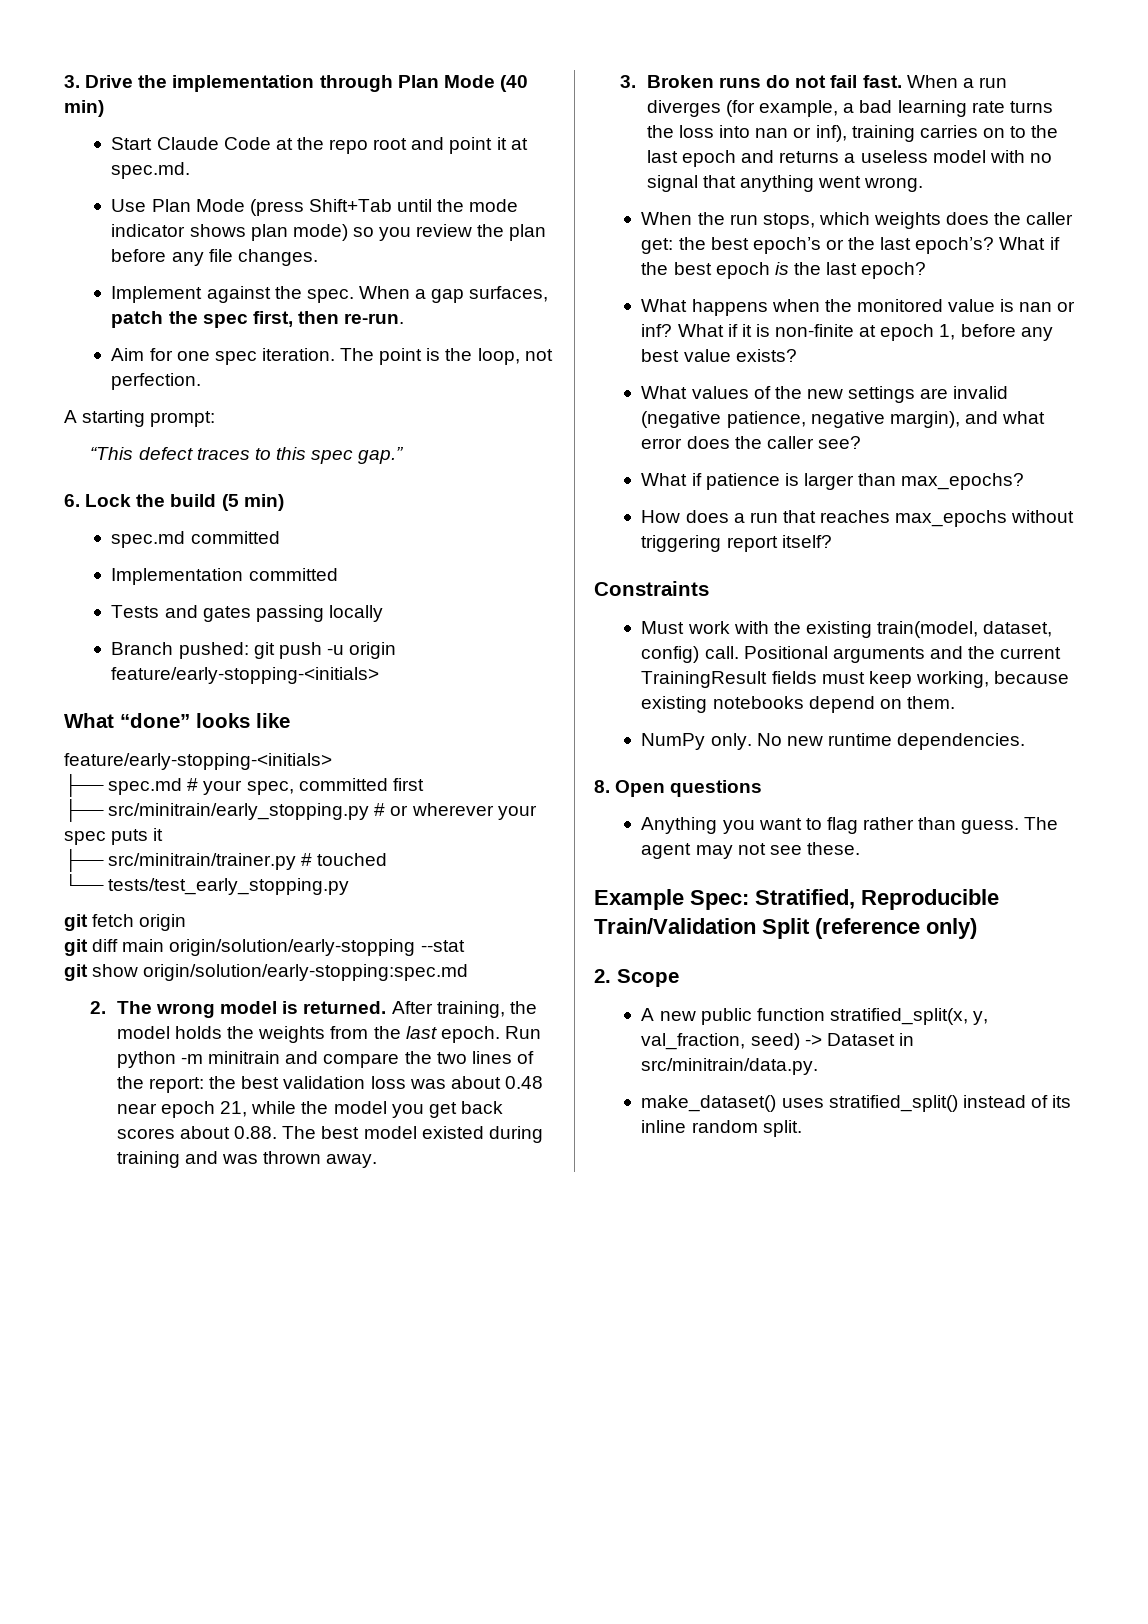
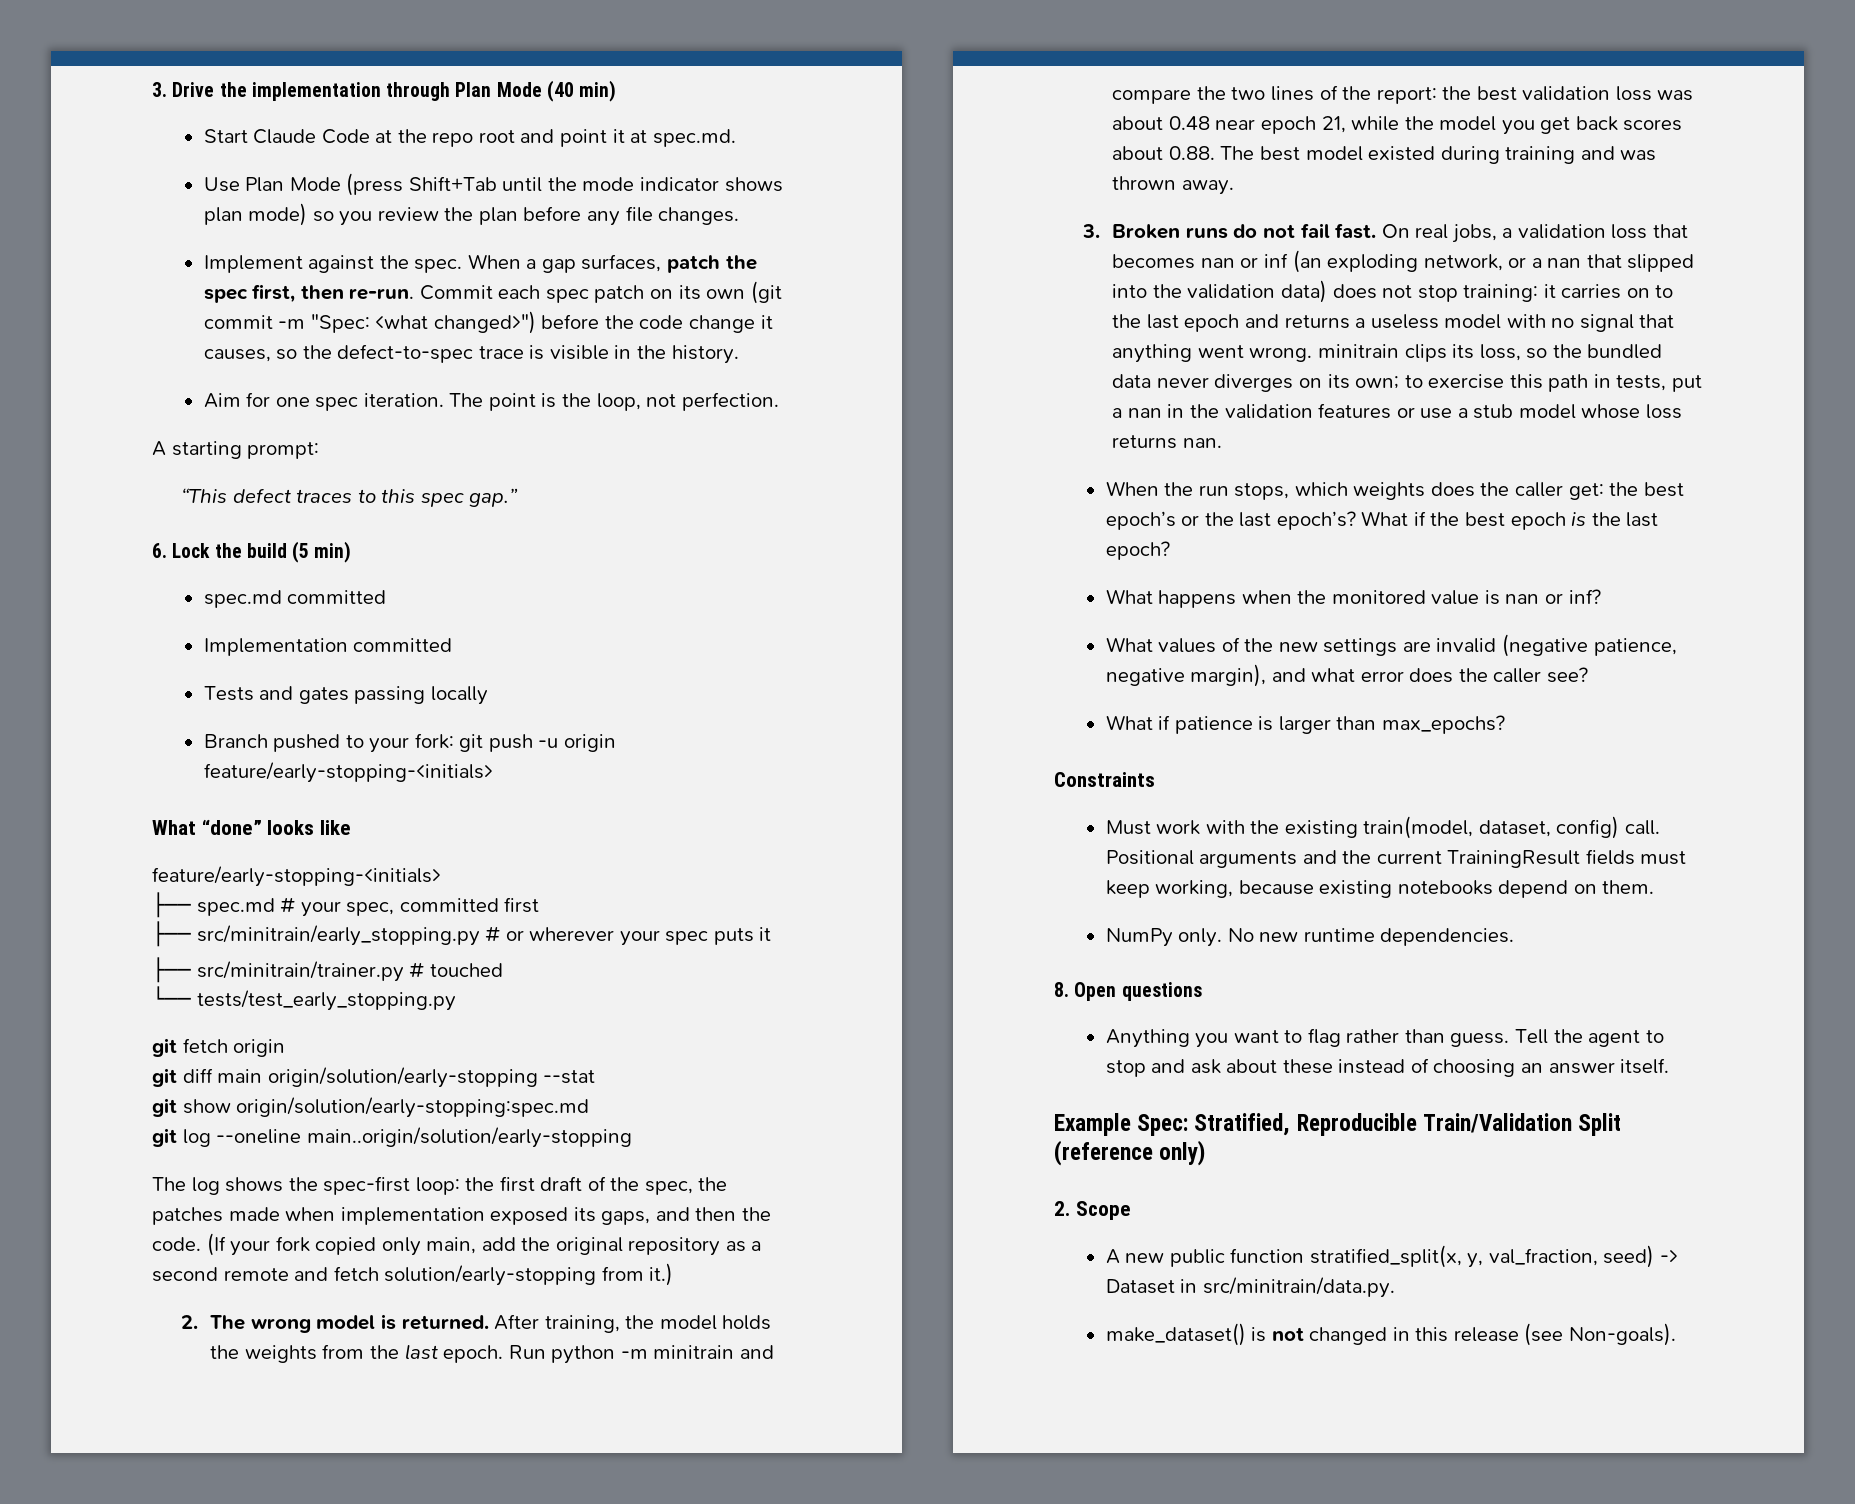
(405, 318) none -> [419,281,782,304] [203,311,773,334] [203,344,739,364] Commit each spec patch on its own (git commit -m "Spec: <what changed>") before the code change it causes, so the defect-to-spec trace is visible in the history.
[178,642,249,659] pushed: -> [273,733,454,753] pushed to your fork:
(469, 972) none -> [152,1127,632,1148] [152,1176,728,1195] [152,1207,771,1225] [152,1233,762,1256] [152,1263,674,1286] // git log --oneline main..origin/solution/early-stopping // The log shows the spec-first loop: the first draft of the spec, the patches made when implementation exposed its gaps, and then the code. (If your fork copied only main, add the original repository as a second remote and fetch solution/early-stopping from it.)
[906,75,1007,88] [646,100,1053,117] [646,125,915,142] When a run diverges (for example, a bad learning rate turns the loss into nan or inf), training -> [1381,224,1688,243] [1112,250,1695,273] [1112,280,1556,303] On real jobs, a validation loss that becomes nan or inf (an exploding network, or a nan that slipped into the validation data) does not stop training: it
(924, 184) none -> [1317,344,1663,362] [1112,374,1702,392] [1112,403,1682,419] [1112,435,1222,449] minitrain clips its loss, so the bundled data never diverges on its own; to exercise this path in tests, put a nan in the validation features or use a stub model whose loss returns nan.
[677,324,1053,341] [641,349,797,362] What if it is non-finite at epoch 1, before any best value exists? -> (1601, 596) none
[641,510,1075,527] [641,535,832,552] // How does a run that reaches max_epochs without triggering report itself? -> (1505, 724) none
[1024,817,1059,830] [641,842,860,859] The agent may not see these. -> [1515,1029,1664,1047] [1105,1058,1670,1077] Tell the agent to stop and ask about these instead of choosing an answer itself.
[781,1095,1072,1112] [641,1120,802,1137] uses stratified_split() instead of its inline random split. -> [1251,1323,1677,1346] is not changed in this release (see Non-goals).

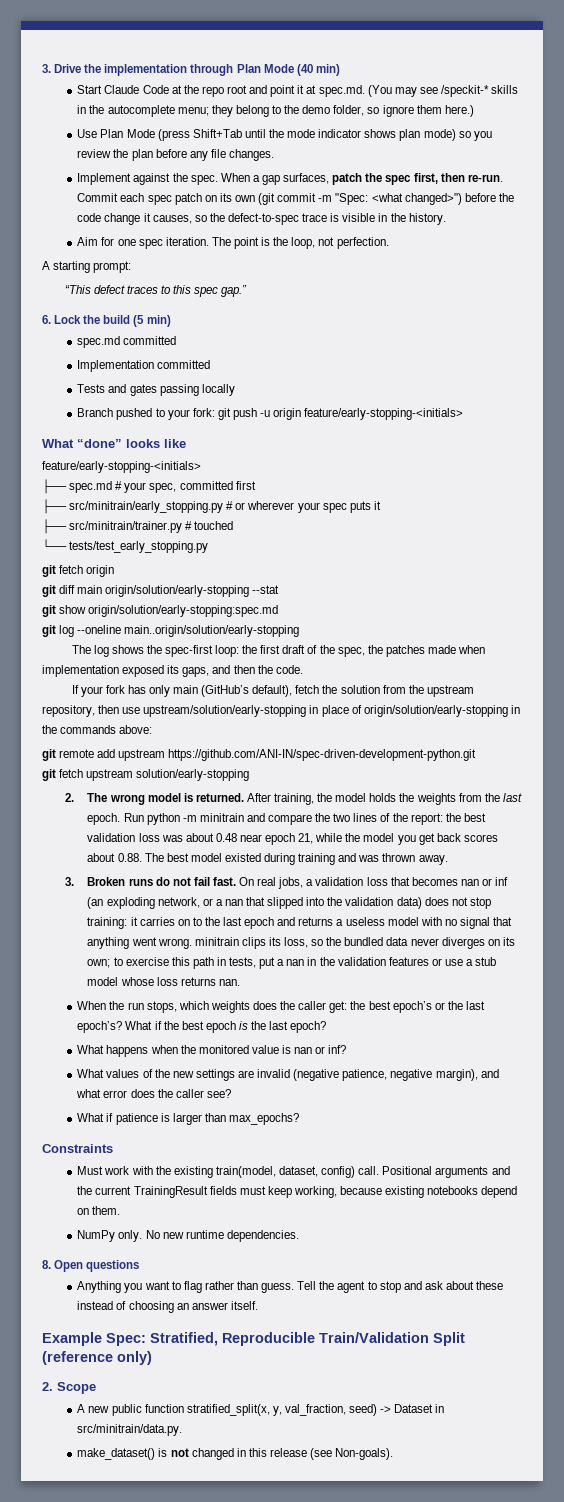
(736, 138) none -> [367,85,519,97] [77,105,474,117] (You may see /speckit-* skills in the autocomplete menu; they belong to the demo folder, so ignore them here.)
[206,1233,226,1256] (If -> [71,685,79,694] // If
[315,1237,762,1256] [152,1266,379,1282] copied only main, add the original repository as a second remote and fetch -> [127,685,474,697] [42,705,520,717] [42,725,153,734] [42,749,477,761] [42,769,134,781] has only main (GitHub’s default), fetch the solution from the upstream repository, then use upstream/solution/early-stopping in place of origin/solution/early-stopping in the commands above: // git remote add upstream https://github.com/ANI-IN/spec-driven-development-python.git // git fetch upstream
[601,1263,674,1286] from it.) -> (250, 775) none

